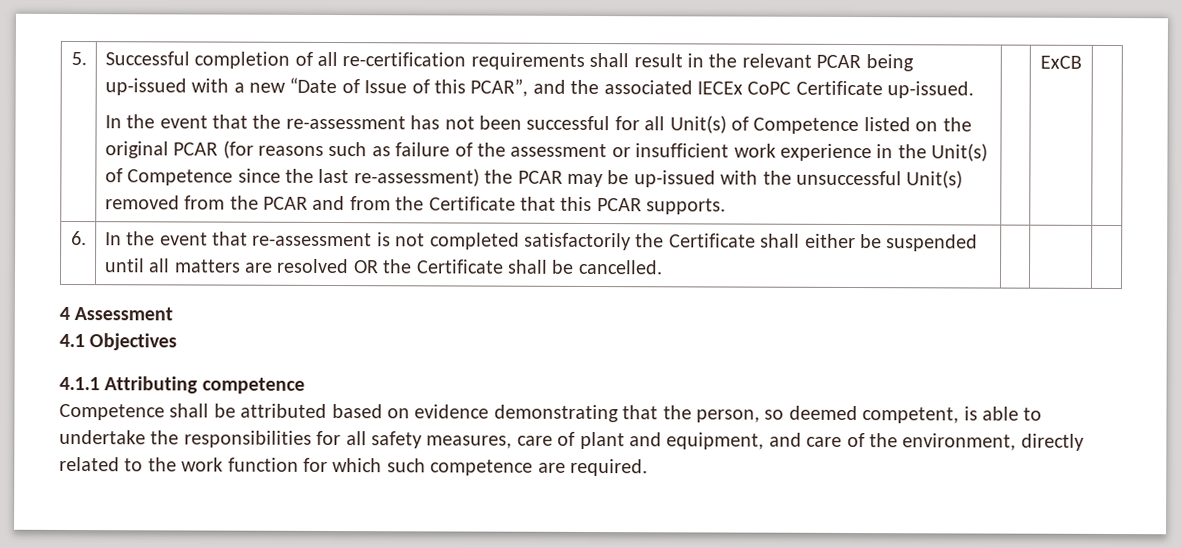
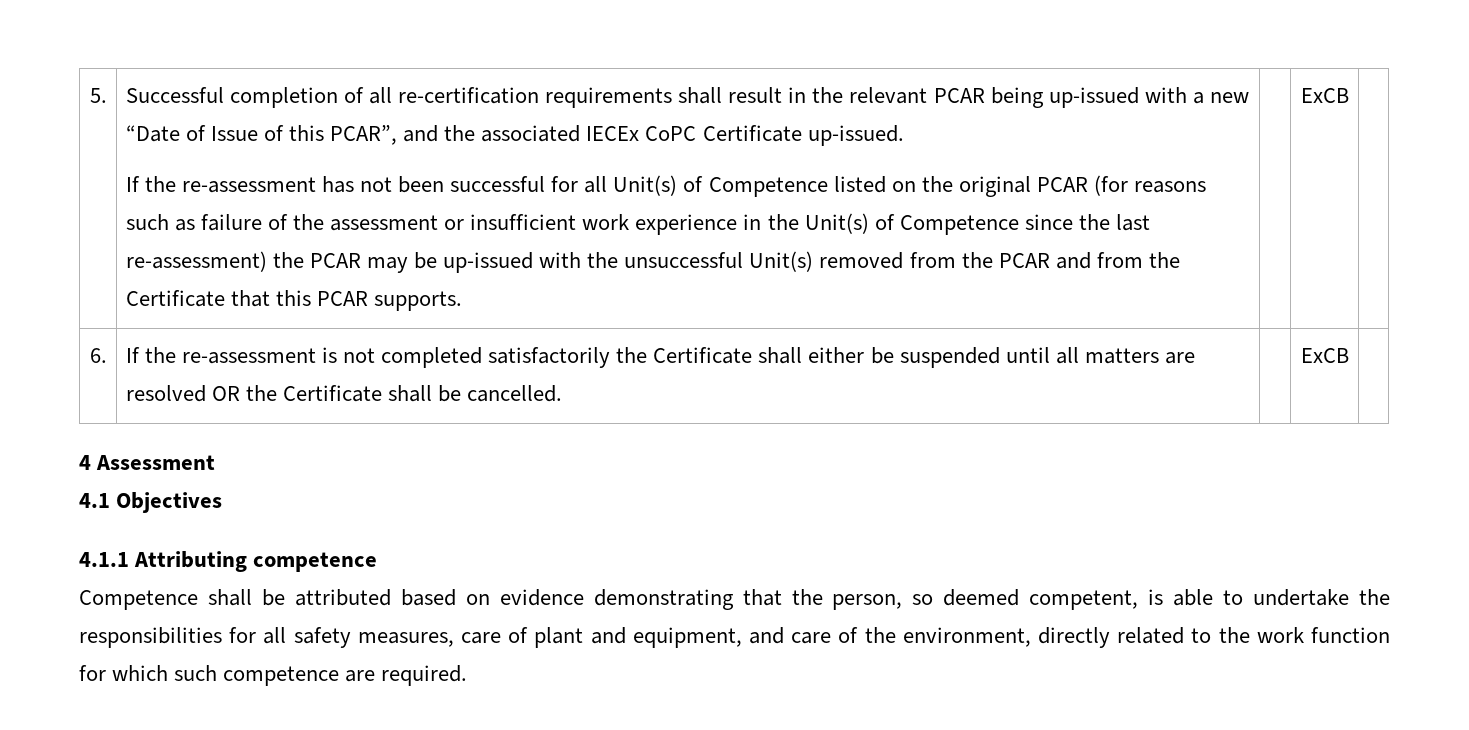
[104,114,249,129] In the event that -> [125,176,140,192] If
[104,231,249,246] In the event that -> [125,347,176,363] If the
(663, 267) none -> [1300,348,1349,363] ExCB

